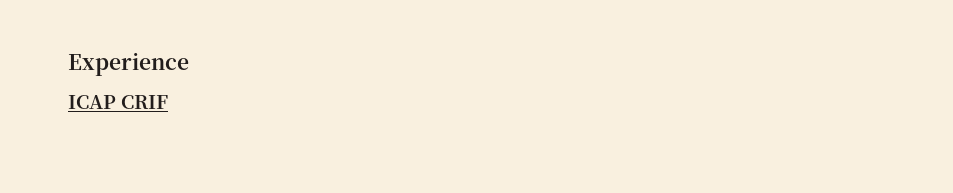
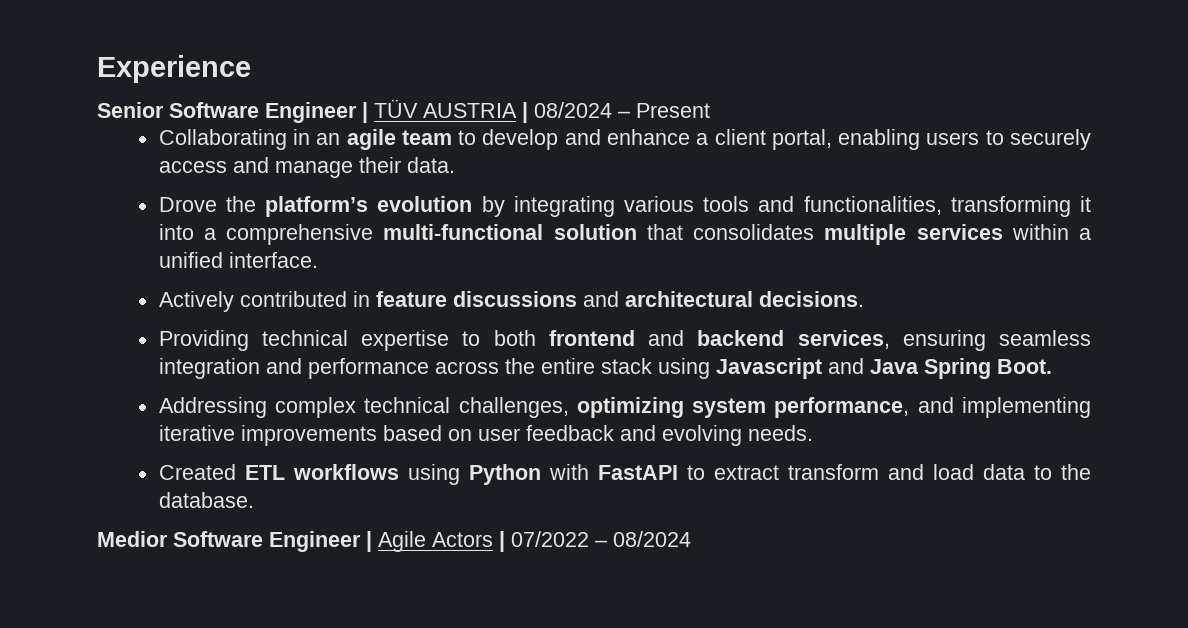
[68,95,169,109] ICAP CRIF -> [97,99,710,123] [158,129,1092,150] [158,157,455,178] [158,196,1091,217] [158,224,1091,245] [158,252,318,268] [158,291,864,312] [158,330,1091,351] [158,358,1052,379] [158,397,1091,418] [158,425,813,446] [158,464,1092,485] [158,492,254,508] [97,531,691,552] Senior Software Engineer | TÜV AUSTRIA | 08/2024 – Present // Collaborating in an agile team to develop and enhance a client portal, enabling users to securely access and manage their data. // Drove the platform’s evolution by integrating various tools and functionalities, transforming it into a comprehensive multi-functional solution that consolidates multiple services within a unified interface. // Actively contributed in feature discussions and architectural decisions. // Providing technical expertise to both frontend and backend services, ensuring seamless integration and performance across the entire stack using Javascript and Java Spring Boot. // Addressing complex technical challenges, optimizing system performance, and implementing iterative improvements based on user feedback and evolving needs. // Created ETL workflows using Python with FastAPI to extract transform and load data to the database. // Medior Software Engineer | Agile Actors | 07/2022 – 08/2024

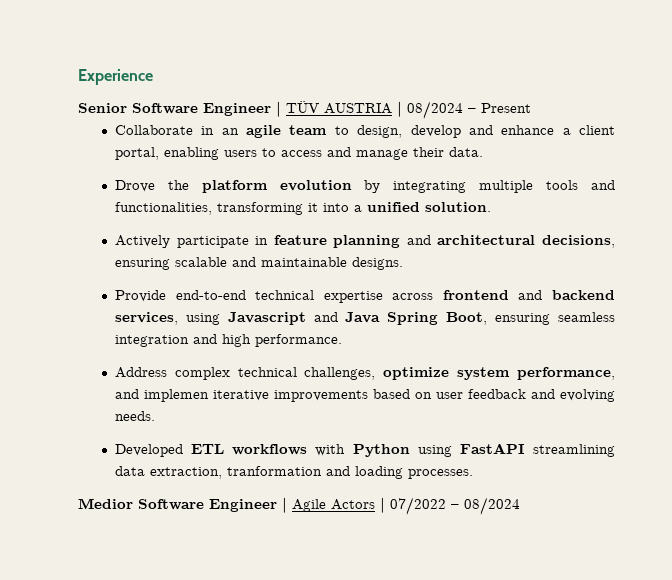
[158,129,287,150] Collaborating -> [114,125,193,135] Collaborate
(477, 137) none -> [357,125,403,138] design,
[1010,129,1092,150] securely -> (276, 152) none
[265,196,369,217] platform’s -> [201,180,268,193] platform
[624,196,695,212] various -> [479,180,534,193] multiple
[226,224,1091,245] [158,252,318,268] comprehensive multi-functional solution that consolidates multiple services within a unified interface. -> [366,202,491,212] unified solution.
[239,291,347,307] contributed -> [176,236,249,248] participate
[452,291,577,307] discussions -> [333,235,401,248] planning
[758,291,864,307] [158,330,1091,351] [158,358,652,379] decisions. // Providing technical expertise to both frontend and backend services, ensuring seamless integration and performance across the entire stack -> [542,235,615,248] [114,257,403,270] [114,290,615,303] [114,312,178,325] decisions, ensuring scalable and maintainable designs. // Provide end-to-end technical expertise across frontend and backend services,
[996,359,1052,374] [158,397,267,418] Boot. // Addressing -> [446,312,615,325] [114,334,342,347] [114,367,167,378] Boot, ensuring seamless integration and high performance. // Address
[576,397,684,418] optimizing -> [383,367,450,380] optimize
[961,397,1091,418] implementing -> [143,389,209,402] implemen
[158,464,236,480] Created -> [114,444,183,457] Developed
[407,464,1092,485] [158,492,254,508] using Python with FastAPI to extract transform and load data to the database. -> [315,443,615,457] [114,466,473,479] with Python using FastAPI streamlining data extraction, tranformation and loading processes.

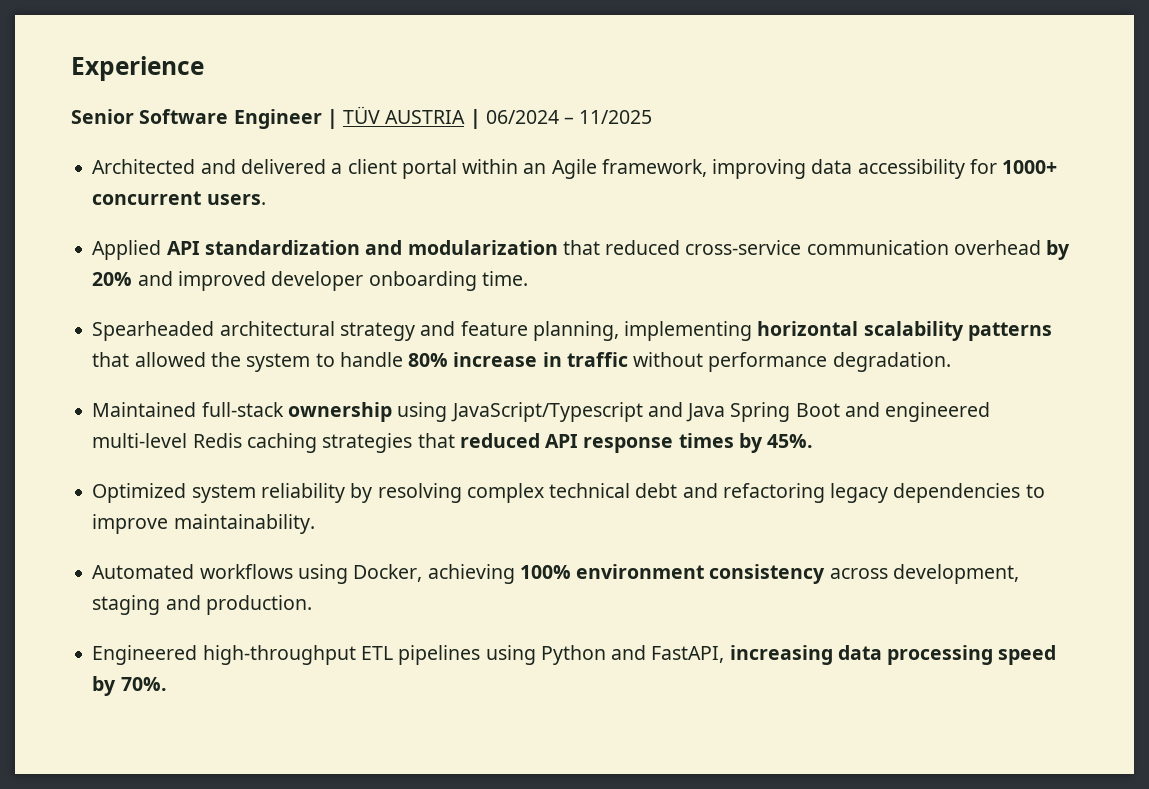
[407,101,531,119] [114,125,615,138] [114,147,483,160] [114,180,615,193] [114,202,491,215] [114,235,615,248] [114,257,403,270] [114,290,615,303] [114,312,615,325] [114,334,342,347] [114,367,615,380] [114,389,615,402] [114,411,155,421] [114,443,615,457] [114,466,473,479] [78,497,520,515] 08/2024 – Present // Collaborate in an agile team to design, develop and enhance a client portal, enabling users to access and manage their data. // Drove the platform evolution by integrating multiple tools and functionalities, transforming it into a unified solution. // Actively participate in feature planning and architectural decisions, ensuring scalable and maintainable designs. // Provide end-to-end technical expertise across frontend and backend services, using Javascript and Java Spring Boot, ensuring seamless integration and high performance. // Address complex technical challenges, optimize system performance, and implemen iterative improvements based on user feedback and evolving needs. // Developed ETL workflows with Python using FastAPI streamlining data extraction, tranformation and loading processes. // Medior Software Engineer | Agile Actors | 07/2022 – 08/2024 -> [485,110,653,124] [92,159,1058,179] [92,191,266,205] [92,240,1071,260] [92,271,528,291] [92,321,1052,341] [92,352,951,372] [92,402,991,422] [92,433,814,453] [92,483,1045,503] [92,514,315,534] [92,564,1019,584] [92,595,312,615] [92,645,1057,665] [92,676,167,696] 06/2024 – 11/2025 // Architected and delivered a client portal within an Agile framework, improving data accessibility for 1000+ concurrent users. // Applied API standardization and modularization that reduced cross-service communication overhead by 20% and improved developer onboarding time. // Spearheaded architectural strategy and feature planning, implementing horizontal scalability patterns that allowed the system to handle 80% increase in traffic without performance degradation. // Maintained full-stack ownership using JavaScript/Typescript and Java Spring Boot and engineered multi-level Redis caching strategies that reduced API response times by 45%. // Optimized system reliability by resolving complex technical debt and refactoring legacy dependencies to improve maintainability. // Automated workflows using Docker, achieving 100% environment consistency across development, staging and production. // Engineered high-throughput ETL pipelines using Python and FastAPI, increasing data processing speed by 70%.

